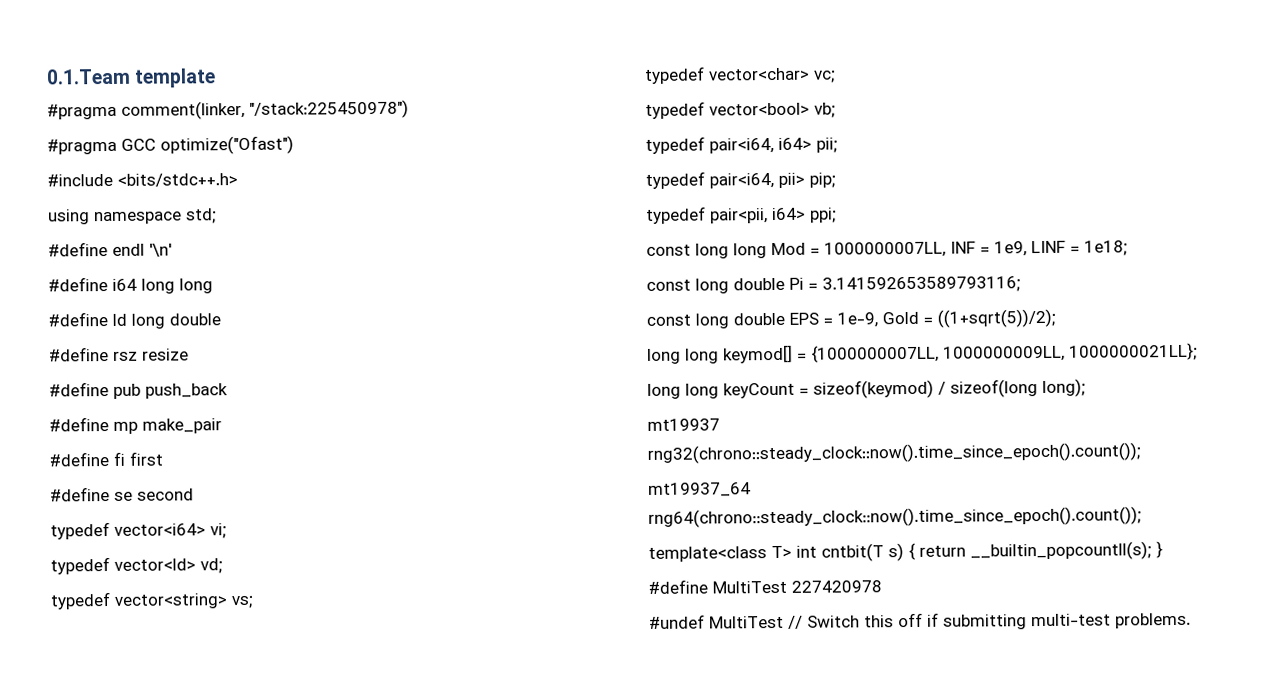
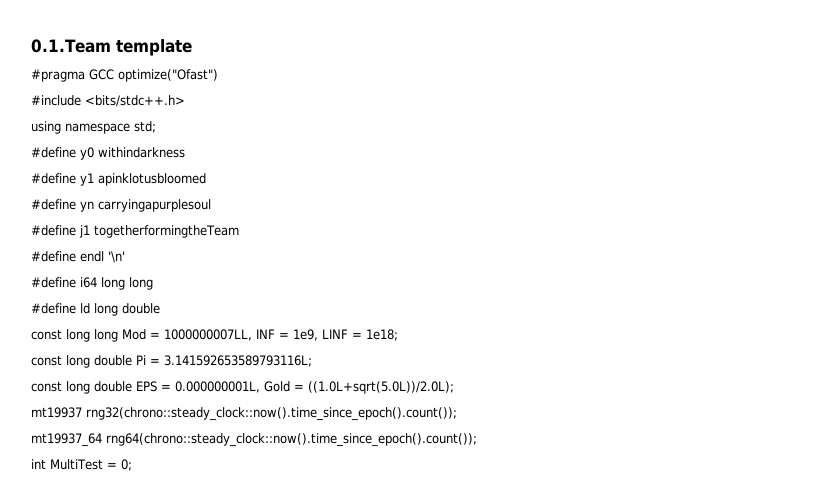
[47,99,409,120] // #pragma comment(linker, "/stack:225450978") -> (192, 47) none
(217, 216) none -> [31,147,185,160] [31,173,206,186] [31,199,211,212] [31,225,239,238] // #define y0 withindarkness // #define y1 apinklotusbloomed // #define yn carryingapurplesoul // #define j1 togetherformingtheTeam
[49,347,189,362] [49,382,228,399] [49,417,222,434] [49,451,163,467] [50,486,194,502] [50,521,227,540] [50,556,223,575] [50,591,254,610] [644,66,836,84] [645,101,836,119] [645,136,838,154] [645,171,836,189] [646,206,837,224] // #define rsz resize // #define pub push_back // #define mp make_pair // #define fi first // #define se second // typedef vector<i64> vi; // typedef vector<ld> vd; // typedef vector<string> vs; // typedef vector<char> vc; // typedef vector<bool> vb; // typedef pair<i64, i64> pii; // typedef pair<i64, pii> pip; // typedef pair<pii, i64> ppi; -> (160, 308) none
[822,276,1021,293] 3.141592653589793116; -> [164,355,312,367] 3.141592653589793116L;
[837,312,878,328] 1e-9, -> [175,381,260,393] 0.000000001L,
[937,308,1056,328] [647,342,1198,364] [647,378,1086,399] [647,418,720,431] [647,442,1141,464] [648,482,751,497] [648,506,1142,528] [648,541,1163,562] [648,579,882,594] [649,612,1191,630] ((1+sqrt(5))/2); // long long keymod[] = {1000000007LL, 1000000009LL, 1000000021LL}; // long long keyCount = sizeof(keymod) / sizeof(long long); // mt19937 rng32(chrono::steady_clock::now().time_since_epoch().count()); // mt19937_64 rng64(chrono::steady_clock::now().time_since_epoch().count()); // template<class T> int cntbit(T s) { return __builtin_popcountll(s); } // #define MultiTest 227420978 // #undef MultiTest // Switch this off if submitting multi-test problems. -> [308,381,454,394] [31,407,457,421] [31,433,477,447] [31,459,132,471] ((1.0L+sqrt(5.0L))/2.0L); // mt19937 rng32(chrono::steady_clock::now().time_since_epoch().count()); // mt19937_64 rng64(chrono::steady_clock::now().time_since_epoch().count()); // int MultiTest = 0;

